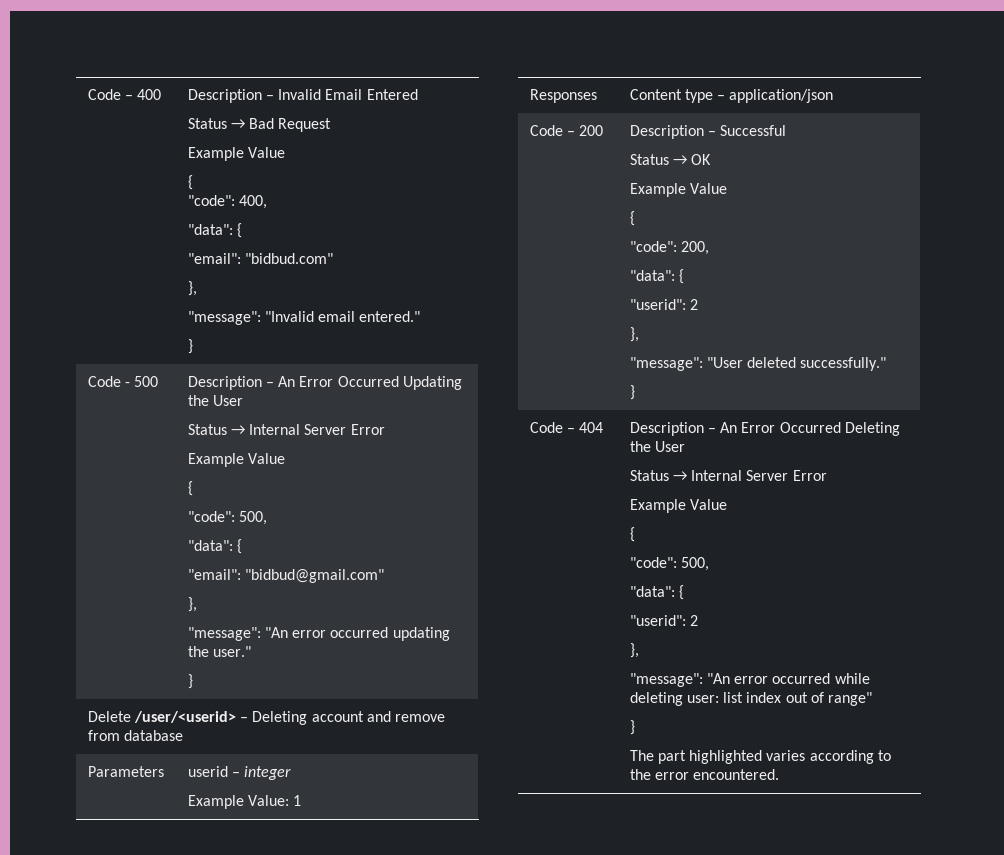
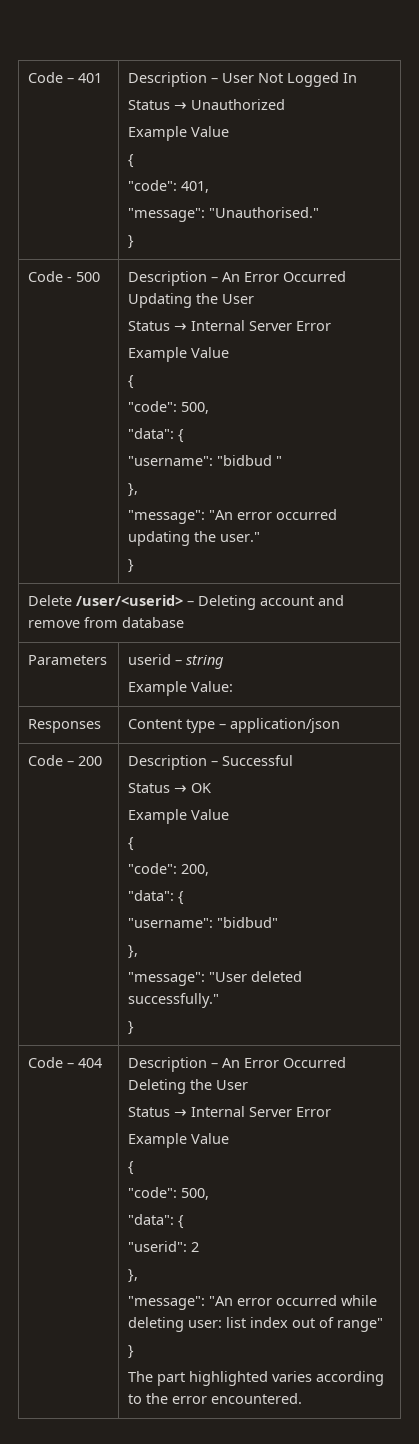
[87,89,162,100] [187,89,418,103] [187,118,332,132] [187,147,285,161] [187,175,193,190] [187,195,267,209] [187,223,242,238] [187,253,333,264] [187,281,197,296] [187,311,421,325] Code – 400 | Description – Invalid Email Entered // Status → Bad Request // Example Value // { // "code": 400, // "data": { // "email": "bidbud.com" // }, // "message": "Invalid email entered." -> [28,72,103,83] [128,72,358,87] [128,99,286,110] [128,126,230,141] [128,154,135,168] [128,180,210,193] [128,207,320,222] Code – 401 | Description – User Not Logged In // Status → Unauthorized // Example Value // { // "code": 401, // "message": "Unauthorised."
[187,569,384,583] "email": "bidbud@gmail.com" -> [128,455,283,466] "username": "bidbud "
[244,766,292,780] integer -> [186,655,224,669] string
[293,795,302,806] 1 -> (234, 686) none
[629,299,698,310] "userid": 2 -> [128,917,279,928] "username": "bidbud"

